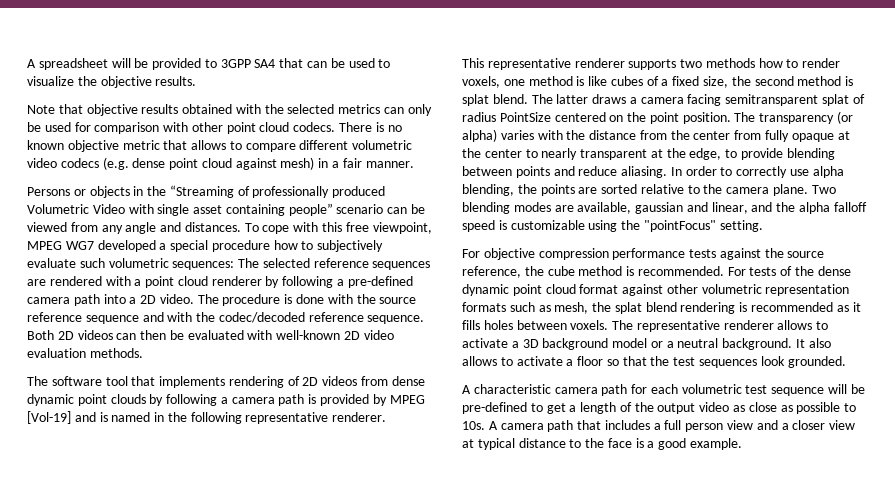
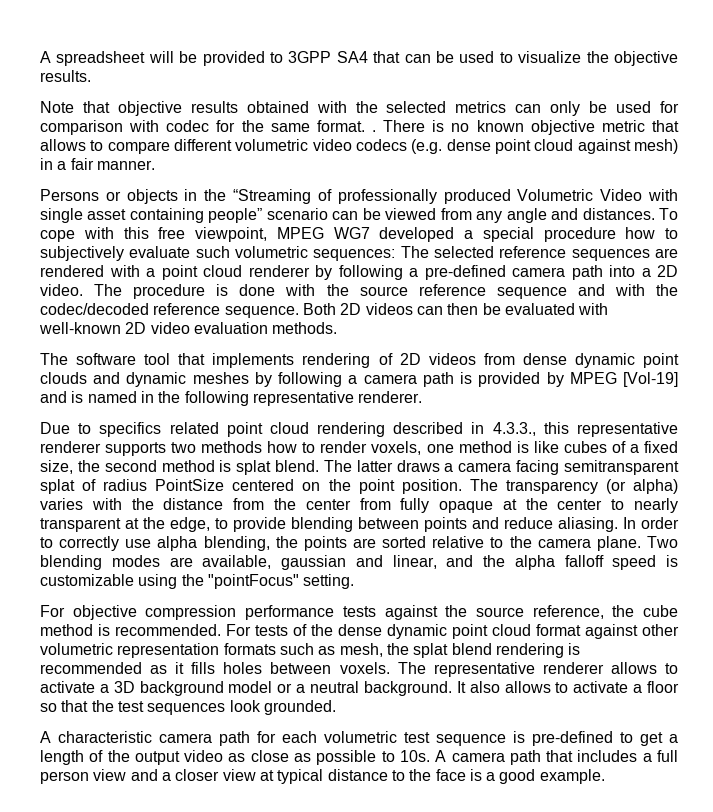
[191,122,336,134] other point cloud codecs. -> [166,120,376,132] codec for the same format. .
(146, 399) none -> [93,372,249,387] and dynamic meshes
[462,58,484,68] This -> [40,422,569,437] Due to specifics related point cloud rendering described in 4.3.3., this
[828,384,865,394] will be -> [513,731,525,743] is

